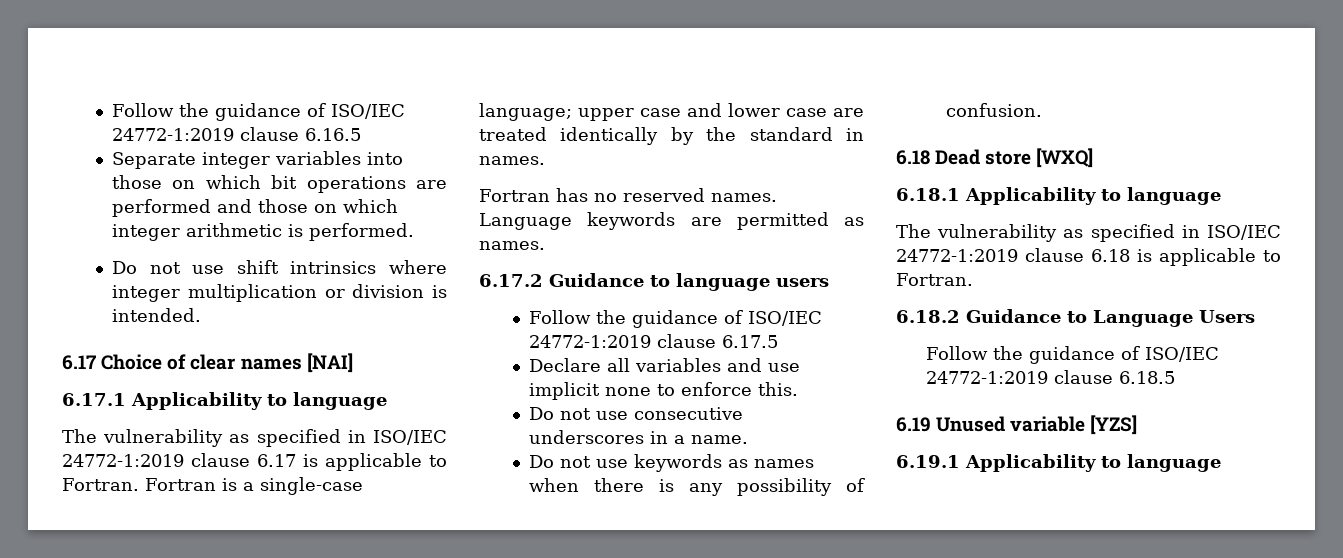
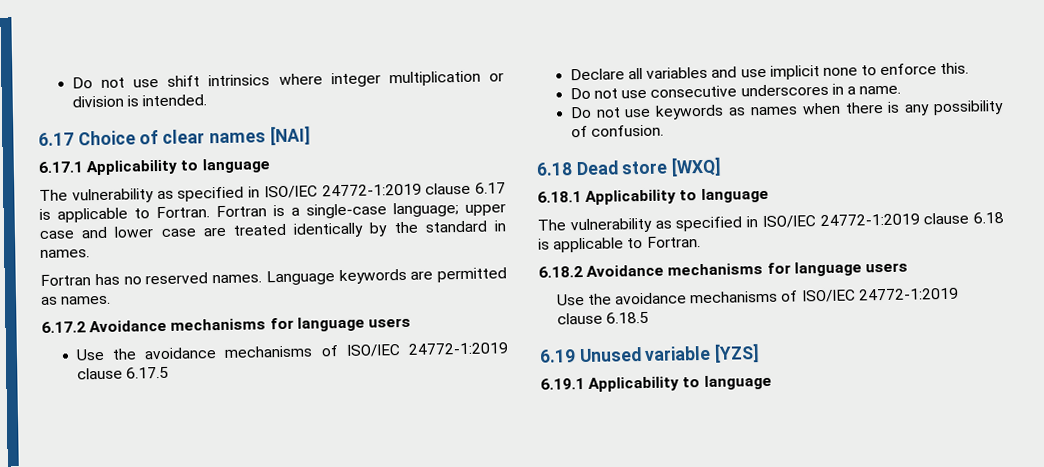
[112,103,406,121] [112,127,362,141] [112,151,404,169] [112,175,447,193] [112,199,399,217] [112,223,415,241] Follow the guidance of ISO/IEC 24772-1:2019 clause 6.16.5 // Separate integer variables into those on which bit operations are performed and those on which integer arithmetic is performed. // -> (71, 83) none
[549,273,829,291] [529,310,719,328] Guidance to language users // Follow the guidance -> [89,316,411,333] [75,345,314,361] Avoidance mechanisms for language users // Use the avoidance mechanisms
[966,309,1255,327] [926,346,1116,364] Guidance to Language Users // Follow the guidance -> [586,261,908,277] [556,290,779,306] Avoidance mechanisms for language users // Use the avoidance mechanisms

